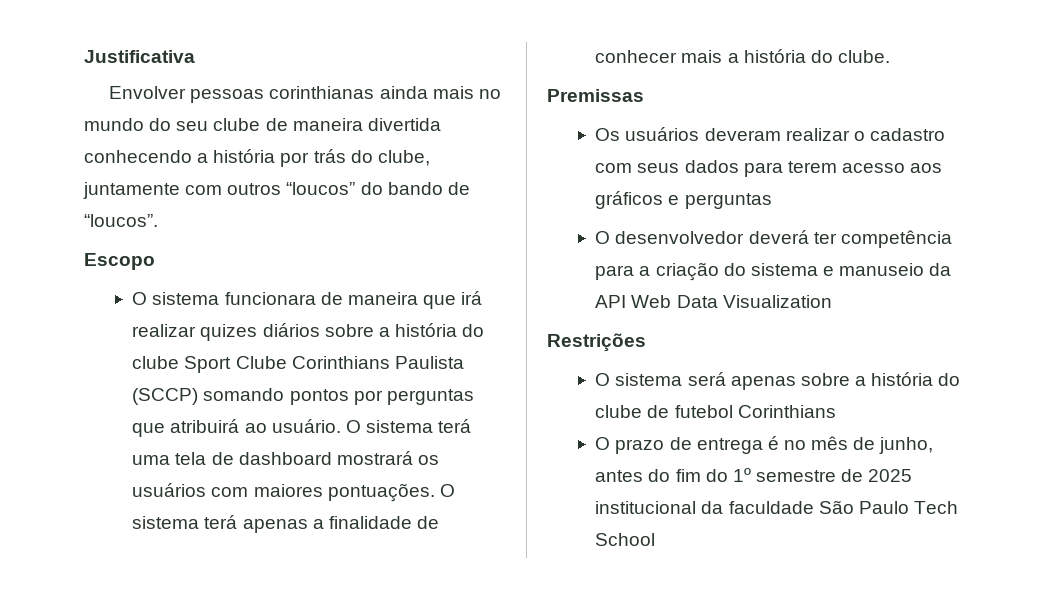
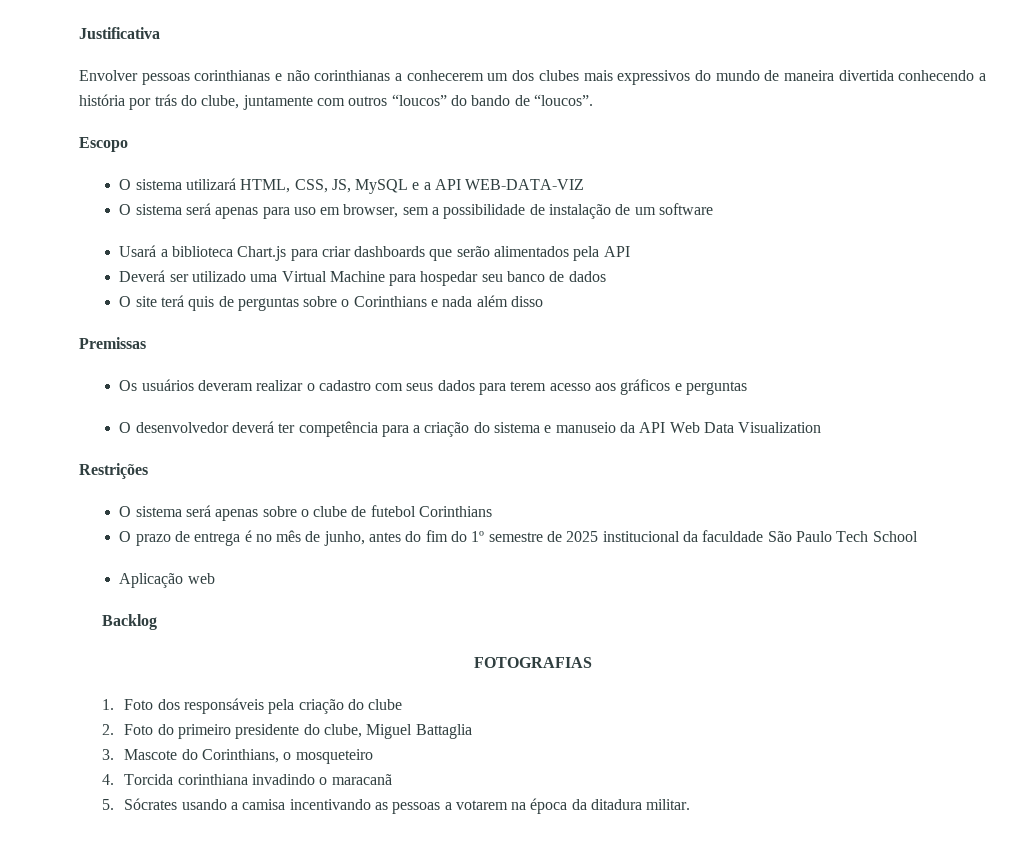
[379,86,501,99] [84,118,261,131] ainda mais no mundo do seu clube -> [275,70,760,85] e não corinthianas a conhecerem um dos clubes mais expressivos do mundo
[224,291,483,309] [132,323,485,341] [132,356,464,373] [132,388,474,405] [132,419,472,437] [132,451,439,465] [132,483,455,502] [132,515,439,533] [595,49,890,63] funcionara de maneira que irá realizar quizes diários sobre a história do clube Sport Clube Corinthians Paulista (SCCP) somando pontos por perguntas que atribuirá ao usuário. O sistema terá uma tela de dashboard mostrará os usuários com maiores pontuações. O sistema terá apenas a finalidade de conhecer mais a história do clube. -> [185,178,585,194] [119,203,714,219] [119,245,630,261] [119,270,606,286] [119,295,544,311] utilizará HTML, CSS, JS, MySQL e a API WEB-DATA-VIZ // O sistema será apenas para uso em browser, sem a possibilidade de instalação de um software // Usará a biblioteca Chart.js para criar dashboards que serão alimentados pela API // Deverá ser utilizado uma Virtual Machine para hospedar seu banco de dados // O site terá quis de perguntas sobre o Corinthians e nada além disso
[854,372,961,386] a história do -> [300,509,309,517] o
(656, 539) none -> [119,573,215,588] [101,614,157,630] [473,657,592,668] [101,698,403,714] [101,724,472,739] [101,749,373,764] [101,774,392,785] [101,798,691,814] // Aplicação web // Backlog // FOTOGRAFIAS // 1. Foto dos responsáveis pela criação do clube // 2. Foto do primeiro presidente do clube, Miguel Battaglia // 3. Mascote do Corinthians, o mosqueteiro // 4. Torcida corinthiana invadindo o maracanã // 5. Sócrates usando a camisa incentivando as pessoas a votarem na época da ditadura militar.

